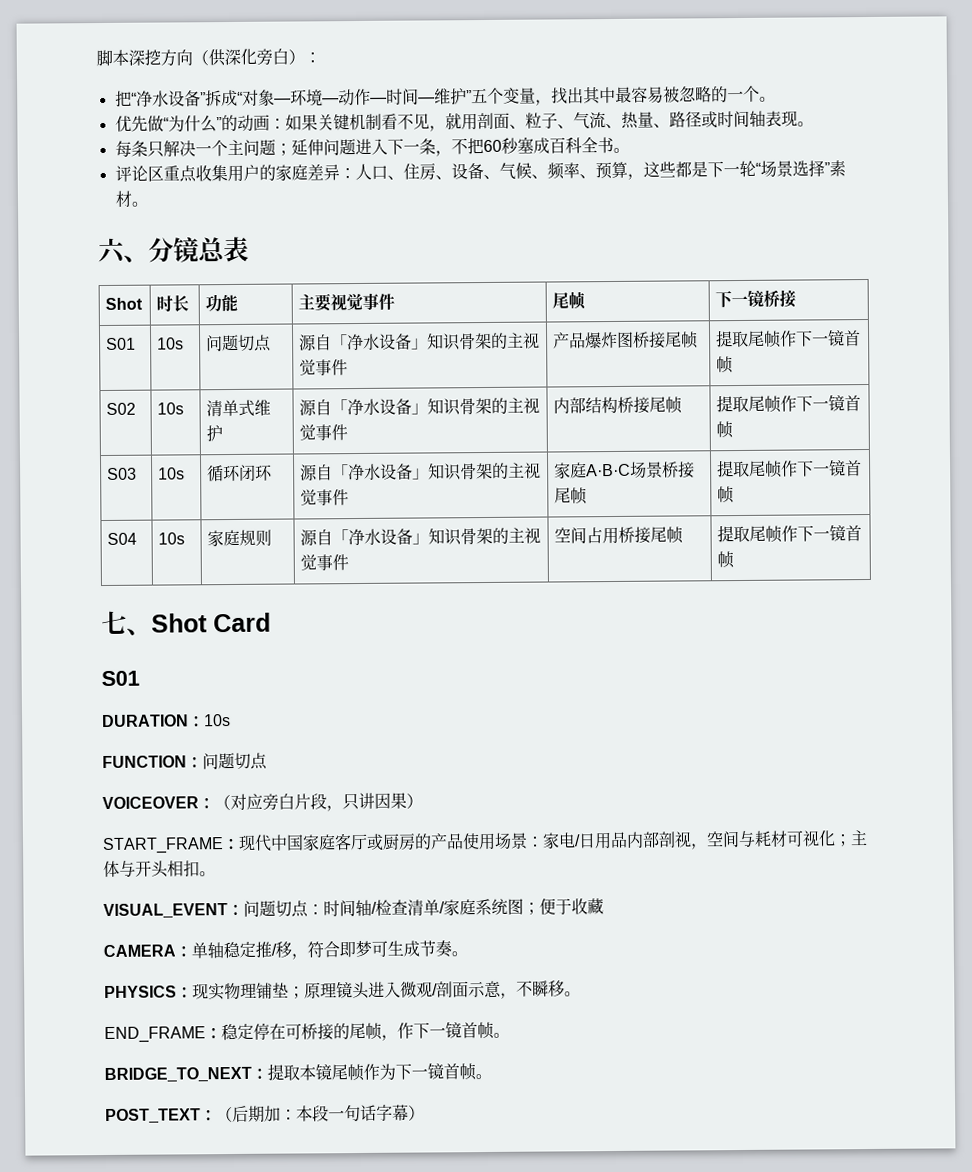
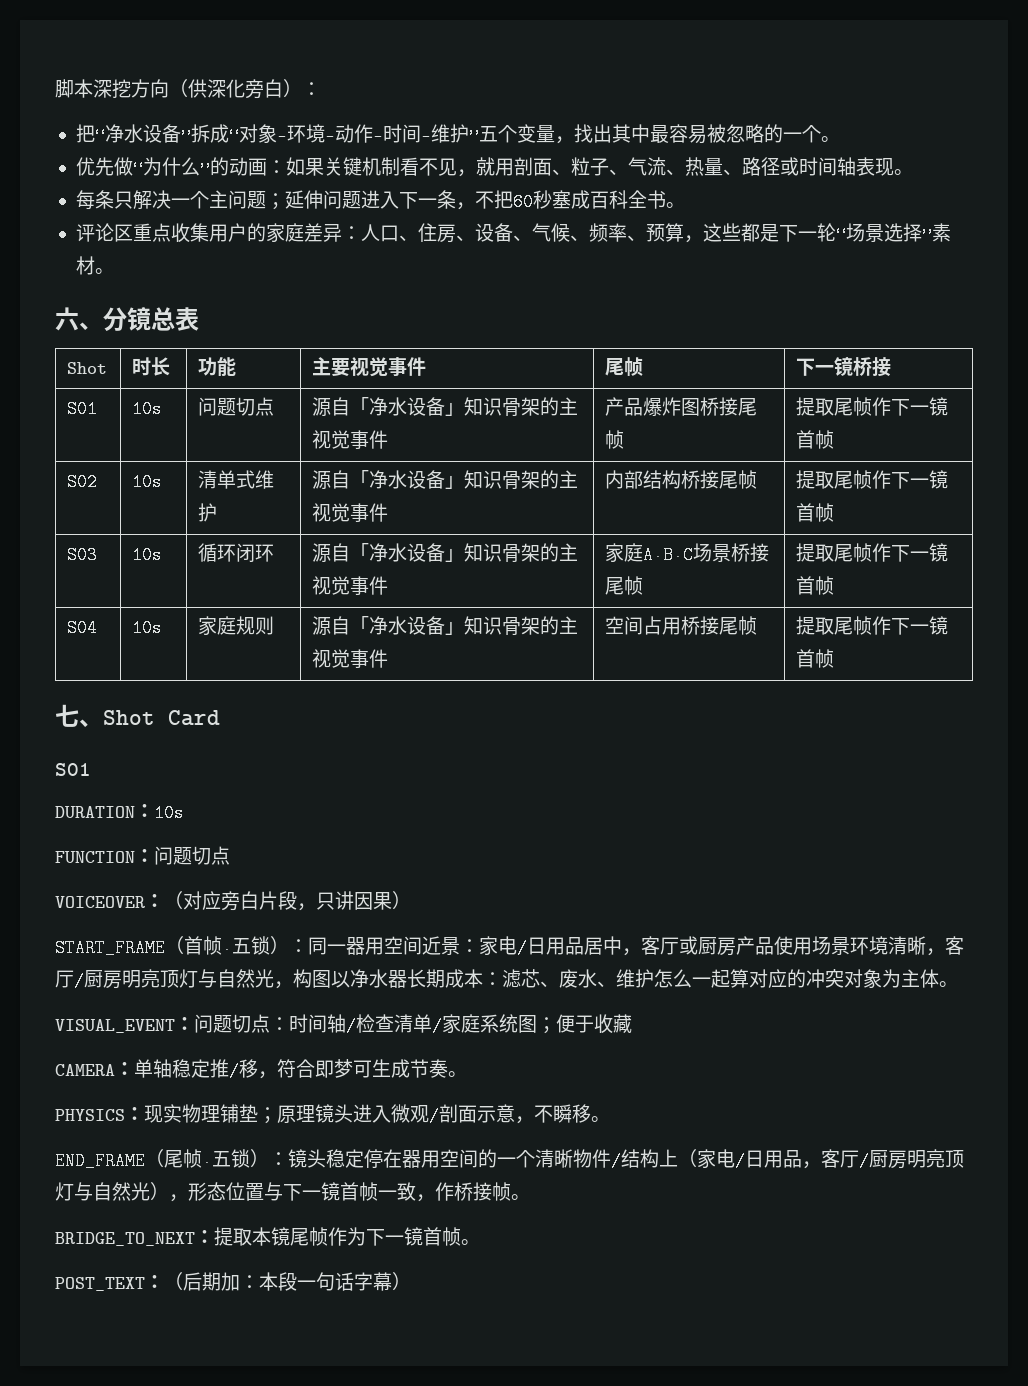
[222,832,512,852] ：现代中国家庭客厅或厨房的产品使用场 -> [165,936,441,955] （首帧·五锁）：同一器用空间近
[626,830,868,850] [103,860,200,878] 内部剖视，空间与耗材可视化；主体与开头相扣 -> [584,936,964,956] [55,969,939,990] 居中，客厅或厨房产品使用场景环境清晰，客厅/厨房明亮顶灯与自然光，构图以净水器长期成本：滤芯、废水、维护怎么一起算对应的冲突对象为主体
[205,1021,478,1041] ：稳定停在可桥接的尾帧，作下一镜首 -> [145,1149,964,1170] [55,1182,492,1202] （尾帧·五锁）：镜头稳定停在器用空间的一个清晰物件/结构上（家电/日用品，客厅/厨房明亮顶灯与自然光），形态位置与下一镜首帧一致，作桥接

